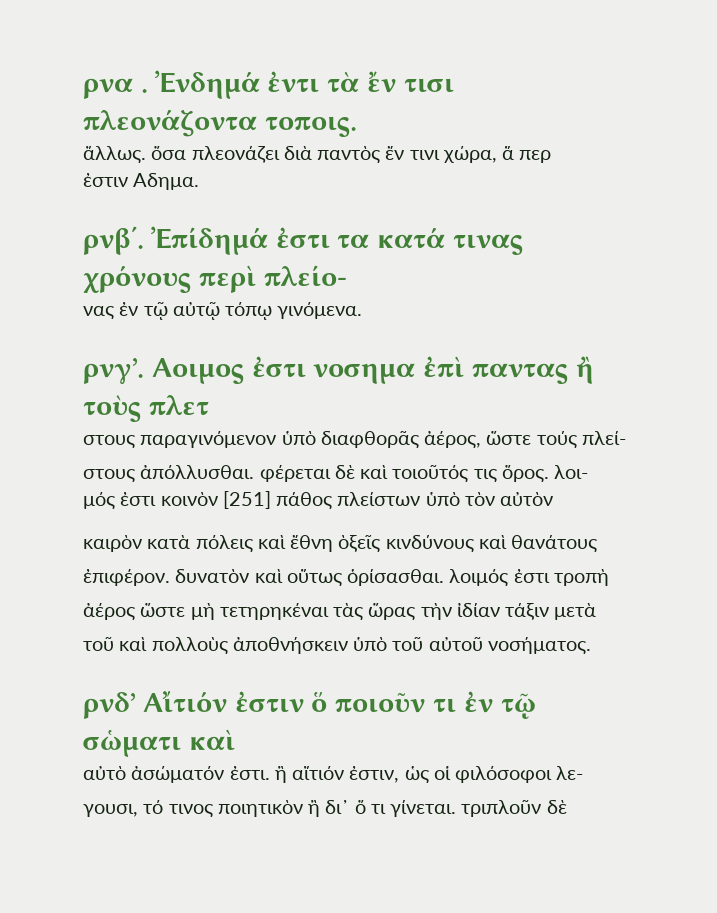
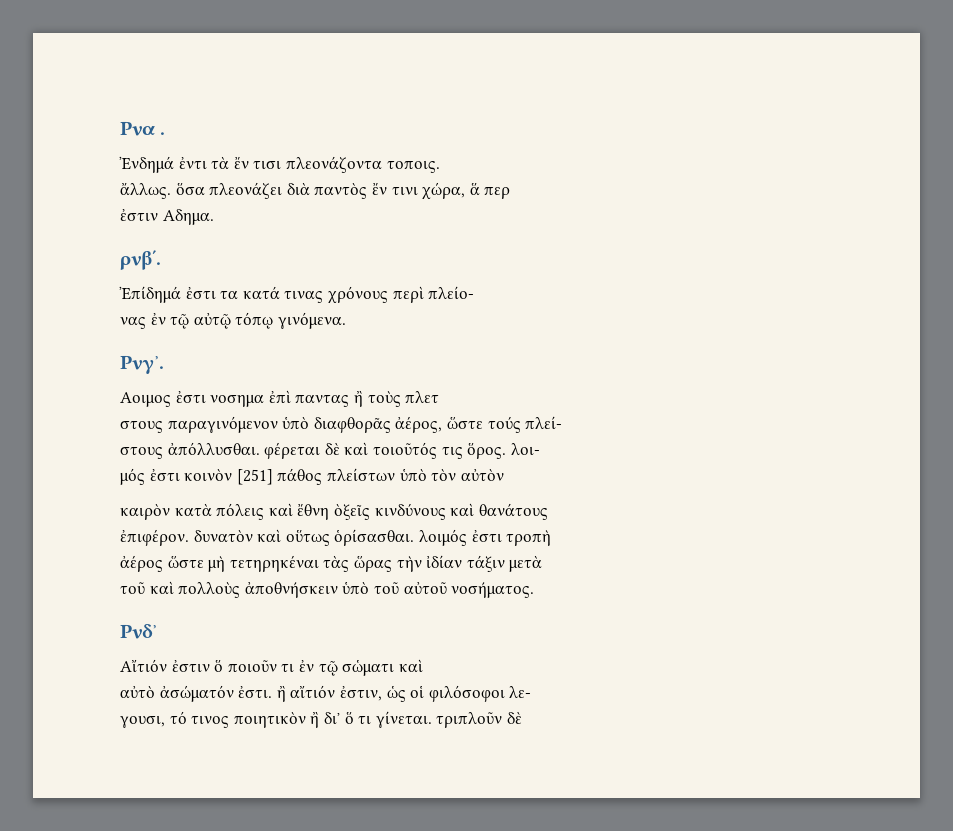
[83,78,133,99] ρνα -> [120,121,155,136] Ρνα
(148, 90) none -> (166, 133) //
(144, 240) none -> (161, 260) //
[83,357,144,384] ρνγ᾽. -> [120,355,164,374] Ρνγ᾽. //
[83,692,136,719] ρνδ᾽ -> [120,624,157,639] Ρνδ᾽ //

